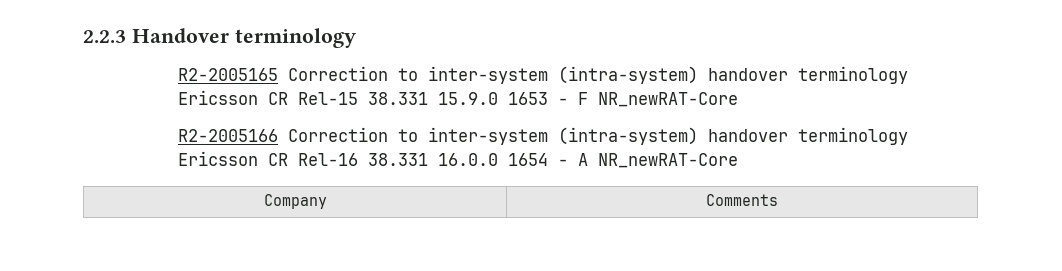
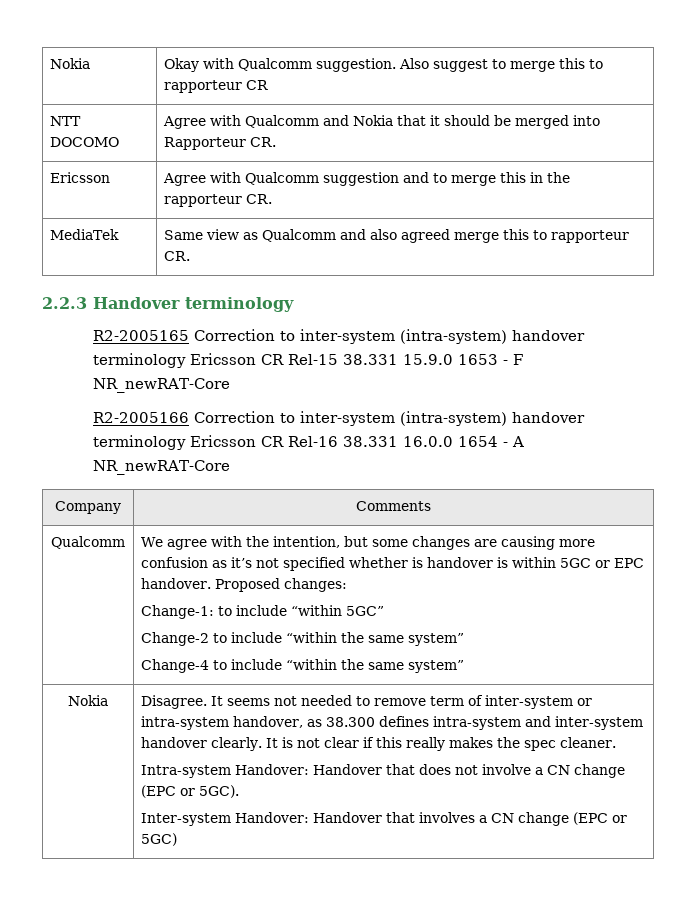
(83, 36) none -> [50,58,91,69] [164,58,604,72] [164,80,269,93] [50,116,82,126] [50,137,120,147] [163,115,601,129] [164,137,277,150] [50,172,111,183] [163,172,571,186] [164,194,273,207] [50,229,120,240] [164,229,630,243] [164,251,191,261] Nokia | Okay with Qualcomm suggestion. Also suggest to merge this to rapporteur CR // NTT DOCOMO | Agree with Qualcomm and Nokia that it should be merged into Rapporteur CR. // Ericsson | Agree with Qualcomm suggestion and to merge this in the rapporteur CR. // MediaTek | Same view as Qualcomm and also agreed merge this to rapporteur CR. //
(778, 200) none -> [51,536,125,549] [141,536,596,550] [141,557,645,571] [141,578,348,592] [141,605,385,619] [141,632,465,646] [141,659,465,673] [68,695,108,706] [141,695,593,709] [141,716,644,730] [141,737,617,751] [141,764,626,778] [141,785,240,798] [141,812,628,826] [141,833,178,846] // Qualcomm | We agree with the intention, but some changes are causing more confusion as it’s not specified whether is handover is within 5GC or EPC handover. Proposed changes: // Change-1: to include “within 5GC” // Change-2 to include “within the same system” // Change-4 to include “within the same system” // Nokia | Disagree. It seems not needed to remove term of inter-system or intra-system handover, as 38.300 defines intra-system and inter-system handover clearly. It is not clear if this really makes the spec cleaner. // Intra-system Handover: Handover that does not involve a CN change (EPC or 5GC). // Inter-system Handover: Handover that involves a CN change (EPC or 5GC)

